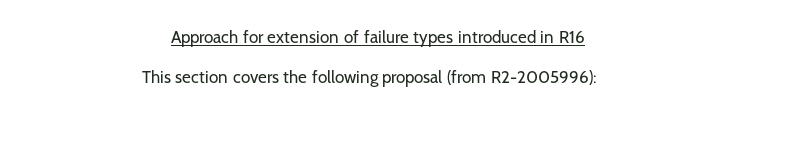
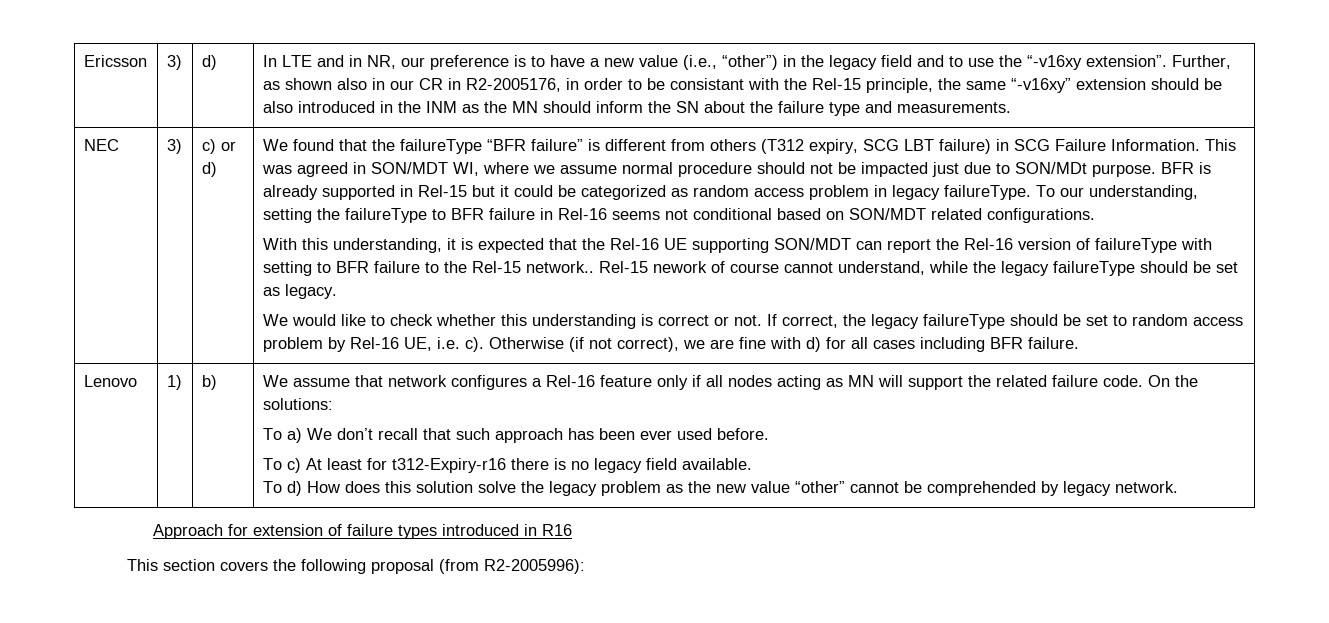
(171, 38) none -> [83,55,147,67] [166,55,182,70] [201,55,217,70] [262,55,1231,70] [262,78,1222,93] [262,101,1011,116] [83,139,119,151] [166,139,182,154] [201,139,236,154] [201,162,217,177] [262,139,1236,154] [261,162,1211,177] [262,185,1198,200] [262,208,1095,223] [262,238,1212,253] [262,261,1238,276] [262,284,337,299] [262,314,1243,329] [262,337,1079,352] [83,375,137,387] [166,375,182,390] [201,375,217,390] [262,375,1198,390] [262,398,333,410] [262,428,769,443] [262,458,752,473] [262,481,1178,496] Ericsson | 3) | d) | In LTE and in NR, our preference is to have a new value (i.e., “other”) in the legacy field and to use the “-v16xy extension”. Further, as shown also in our CR in R2-2005176, in order to be consistant with the Rel-15 principle, the same “-v16xy” extension should be also introduced in the INM as the MN should inform the SN about the failure type and measurements. // NEC | 3) | c) or d) | We found that the failureType “BFR failure” is different from others (T312 expiry, SCG LBT failure) in SCG Failure Information. This was agreed in SON/MDT WI, where we assume normal procedure should not be impacted just due to SON/MDt purpose. BFR is already supported in Rel-15 but it could be categorized as random access problem in legacy failureType. To our understanding, setting the failureType to BFR failure in Rel-16 seems not conditional based on SON/MDT related configurations. // With this understanding, it is expected that the Rel-16 UE supporting SON/MDT can report the Rel-16 version of failureType with setting to BFR failure to the Rel-15 network.. Rel-15 nework of course cannot understand, while the legacy failureType should be set as legacy. // We would like to check whether this understanding is correct or not. If correct, the legacy failureType should be set to random access problem by Rel-16 UE, i.e. c). Otherwise (if not correct), we are fine with d) for all cases including BFR failure. // Lenovo | 1) | b) | We assume that network configures a Rel-16 feature only if all nodes acting as MN will support the related failure code. On the solutions: // To a) We don’t recall that such approach has been ever used before. // To c) At least for t312-Expiry-r16 there is no legacy field available. // To d) How does this solution solve the legacy problem as the new value “other” cannot be comprehended by legacy network. //

